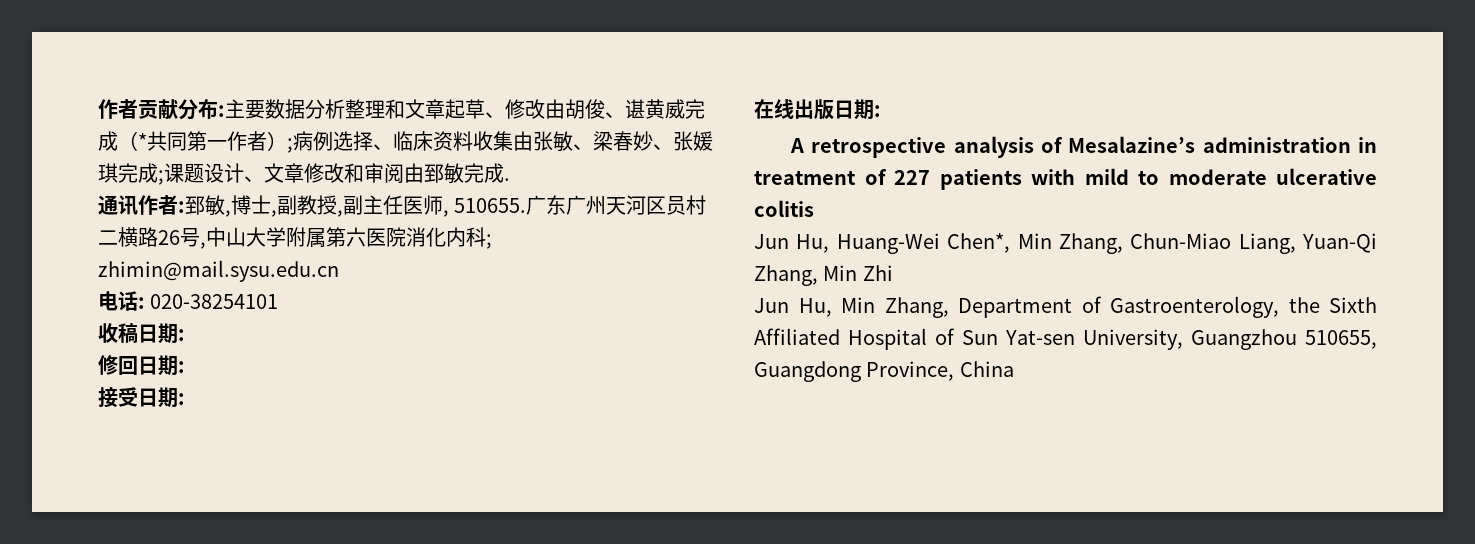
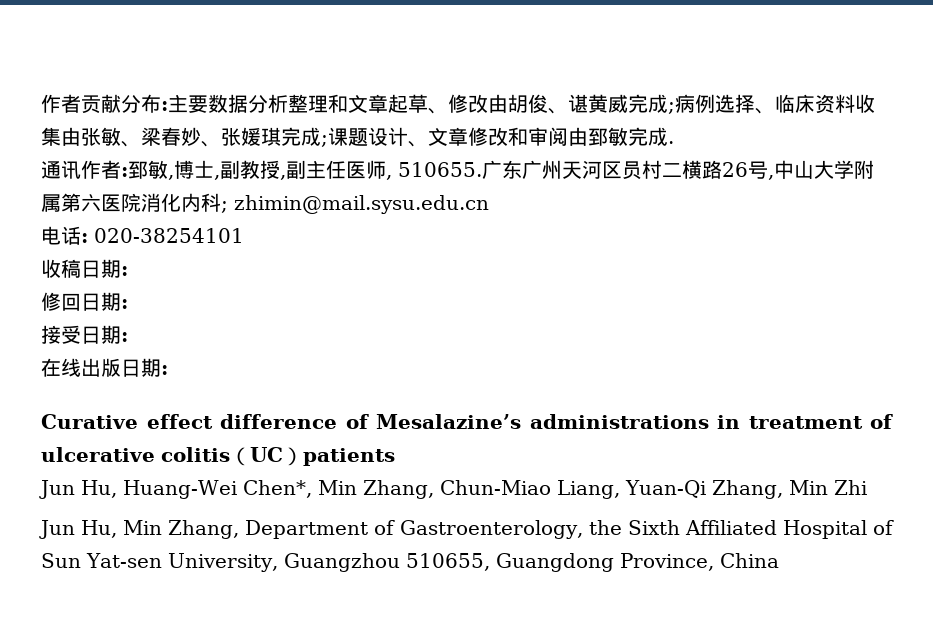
[118,131,287,151] （*共同第一作者） -> (668, 103) none
[789,136,1034,158] A retrospective analysis -> [41,414,337,429] Curative effect difference
[1202,137,1351,153] administration -> [529,414,709,429] administrations
[894,168,1267,190] 227 patients with mild to moderate -> (893, 421) none
(814, 208) none -> [230,447,395,466] （UC）patients

